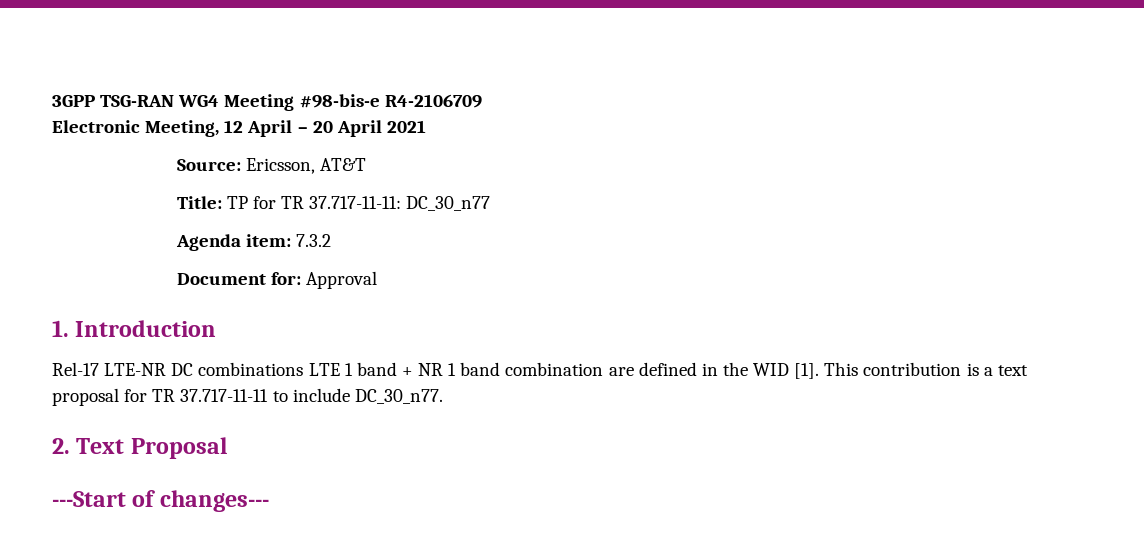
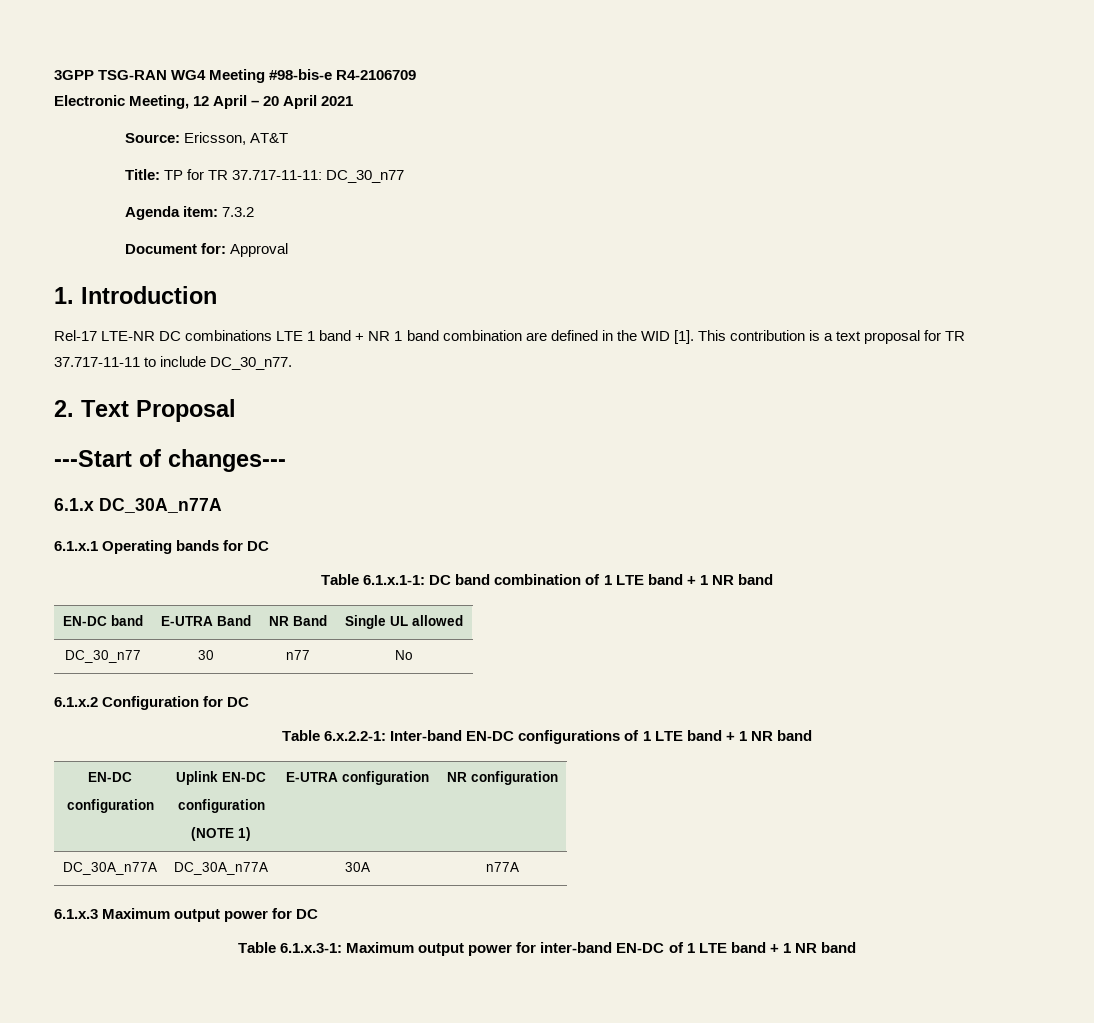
(269, 501) none -> [54,498,222,513] [54,540,270,554] [321,574,773,585] [63,615,143,626] [160,615,251,626] [268,615,327,626] [345,615,463,629] [65,650,141,663] [197,650,214,660] [285,650,310,660] [395,650,413,660] [54,696,250,710] [282,730,812,744] [88,772,132,782] [66,799,154,813] [176,771,266,785] [177,799,265,813] [191,827,251,841] [285,771,429,785] [446,771,558,785] [63,862,157,875] [174,862,268,875] [344,862,370,872] [485,862,519,872] [54,908,319,922] [238,942,856,956] // 6.1.x DC_30A_n77A // 6.1.x.1 Operating bands for DC // Table 6.1.x.1-1: DC band combination of 1 LTE band + 1 NR band // EN-DC band | E-UTRA Band | NR Band | Single UL allowed // DC_30_n77 | 30 | n77 | No // 6.1.x.2 Configuration for DC // Table 6.x.2.2-1: Inter-band EN-DC configurations of 1 LTE band + 1 NR band // EN-DC // configuration | Uplink EN-DC // configuration // (NOTE 1) | E-UTRA configuration | NR configuration // DC_30A_n77A | DC_30A_n77A | 30A | n77A // 6.1.x.3 Maximum output power for DC // Table 6.1.x.3-1: Maximum output power for inter-band EN-DC of 1 LTE band + 1 NR band

